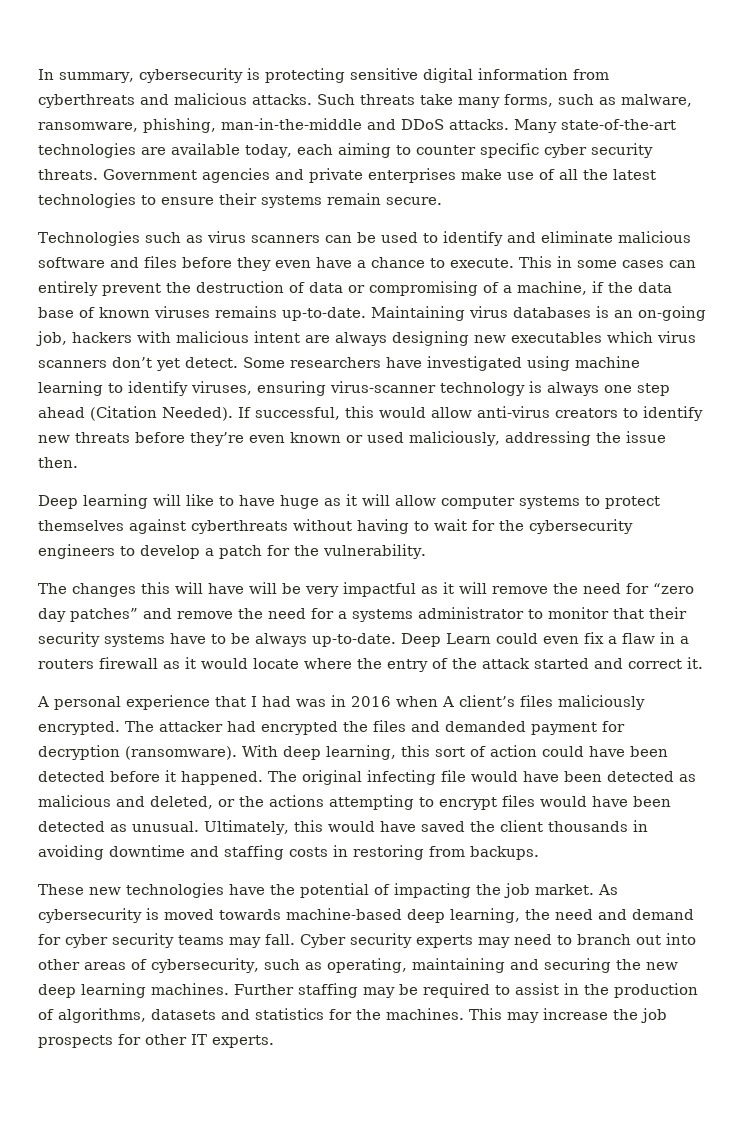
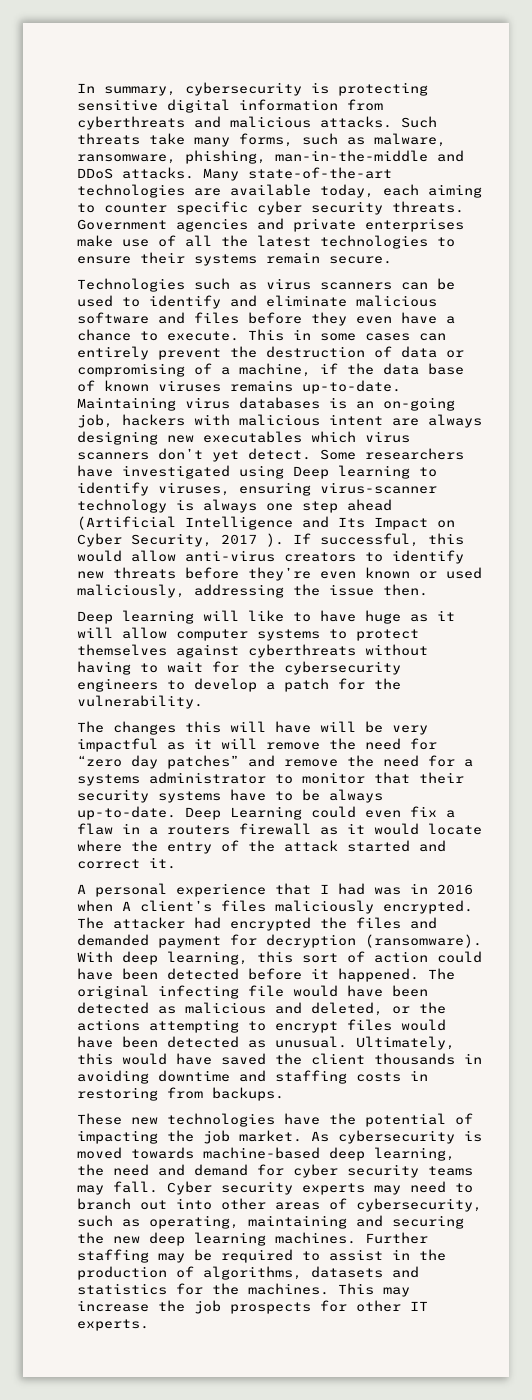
[575,356,640,368] machine -> [293,466,329,479] Deep
[90,406,233,421] (Citation Needed). -> [77,516,455,530] [77,533,284,547] (Artificial Intelligence and Its Impact on Cyber Security, 2017 ).
[446,633,491,644] Learn -> [230,806,302,820] Learning

